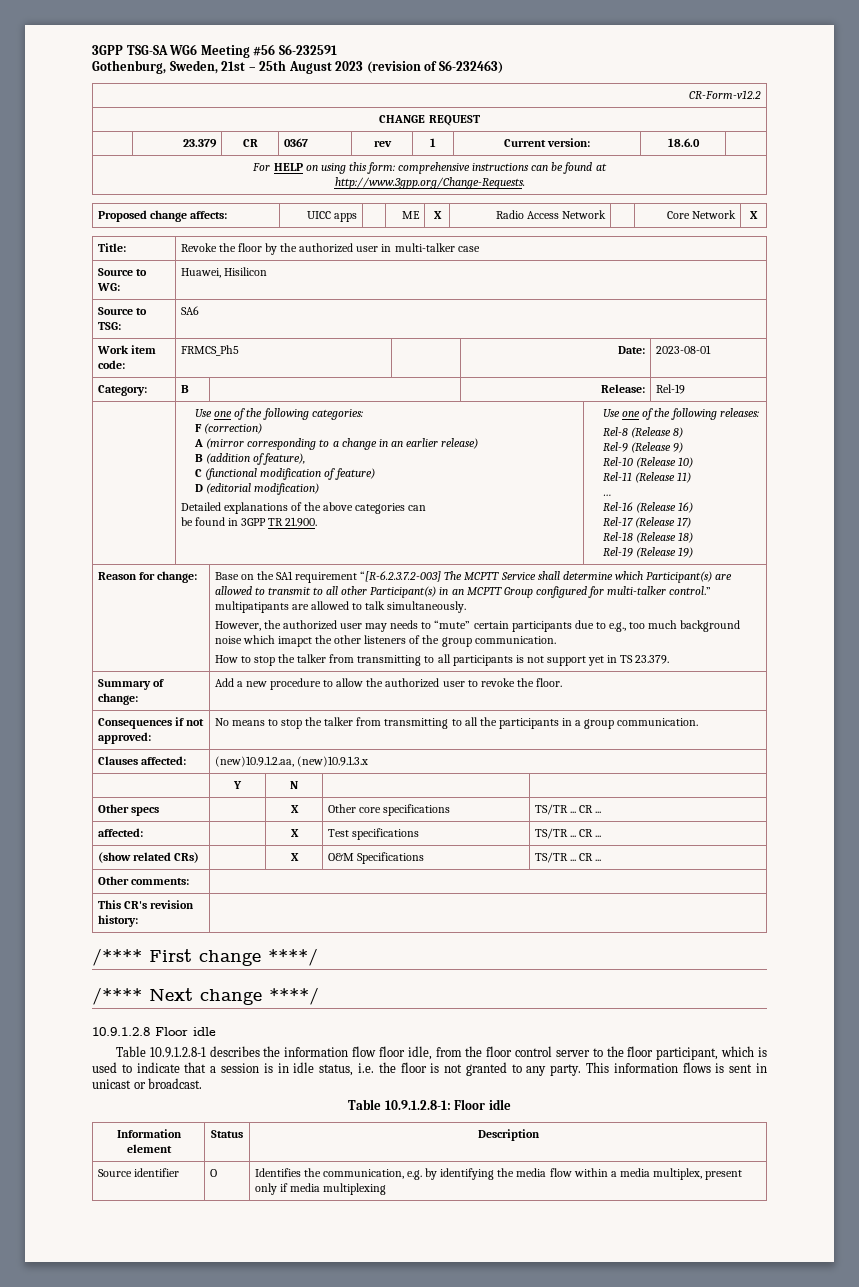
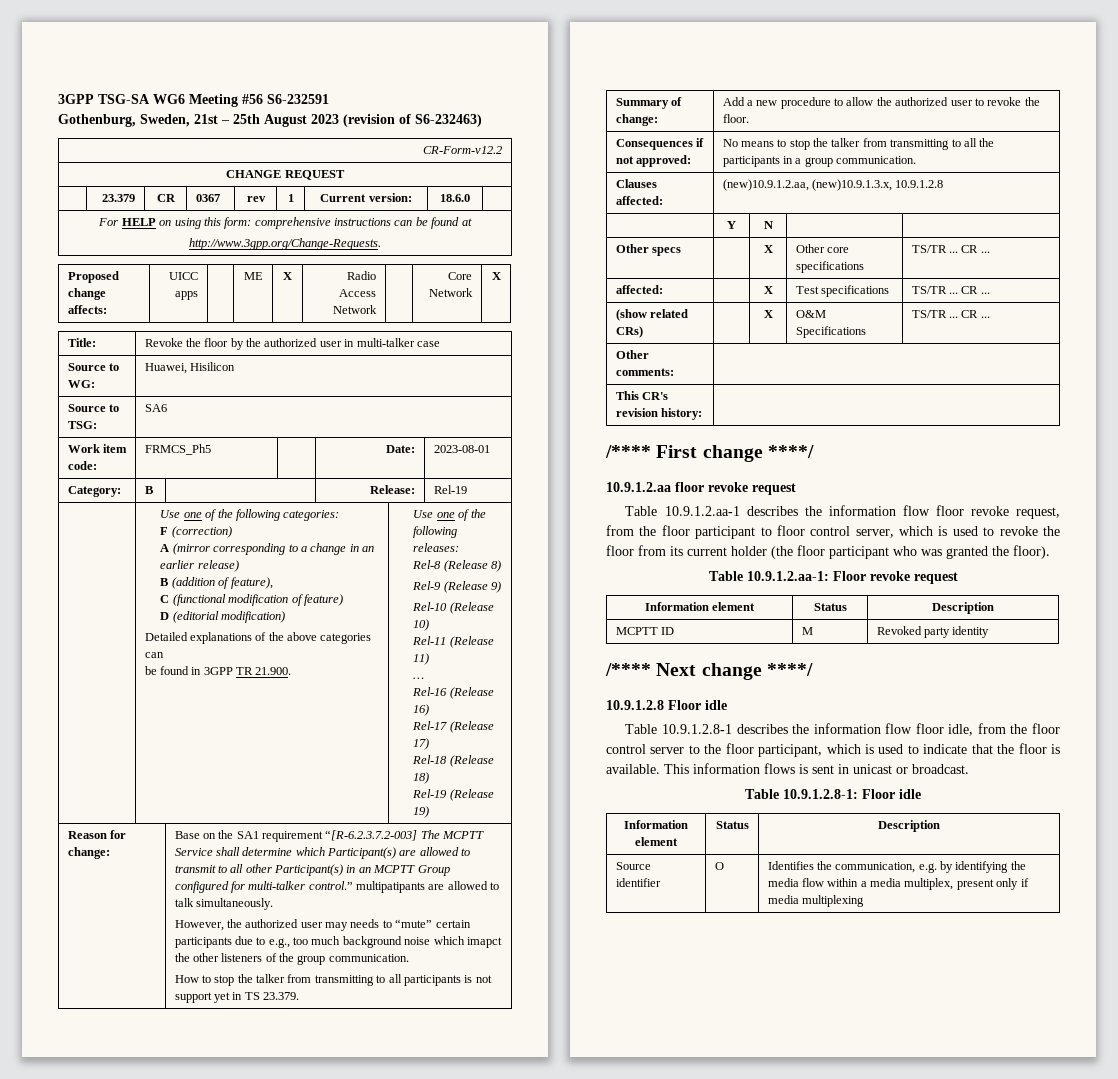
[296,756,368,767] (new)10.9.1.3.x -> [811,179,944,191] (new)10.9.1.3.x, 10.9.1.2.8
(318, 957) none -> [606,482,796,495] [625,505,1060,519] [606,525,1060,539] [606,545,1050,559] [708,571,958,584] [644,602,756,611] [813,603,847,611] [932,602,994,614] [615,627,674,635] [801,627,813,635] [876,626,990,638] // 10.9.1.2.aa floor revoke request // Table 10.9.1.2.aa-1 describes the information flow floor revoke request, from the floor participant to floor control server, which is used to revoke the floor from its current holder (the floor participant who was granted the floor). // Table 10.9.1.2.aa-1: Floor revoke request // Information element | Status | Description // MCPTT ID | M | Revoked party identity
[210,1062,582,1076] a session is in idle status, i.e. the floor is not granted to any party. -> [997,743,1060,754] [606,764,660,774] the floor is available.

